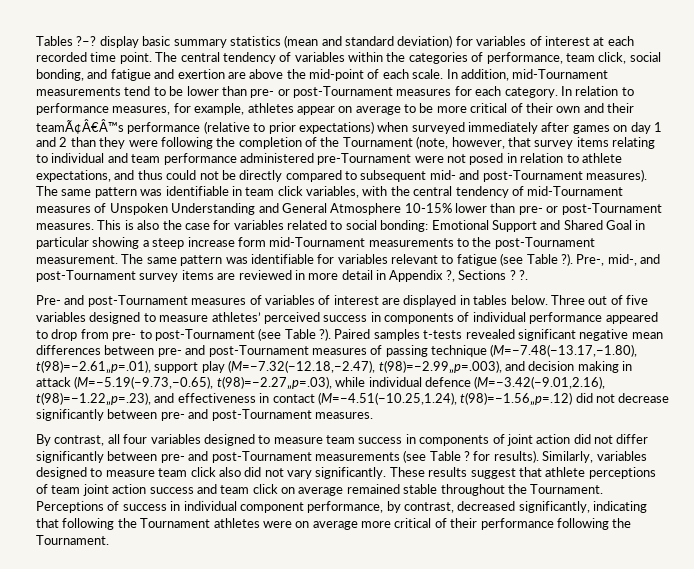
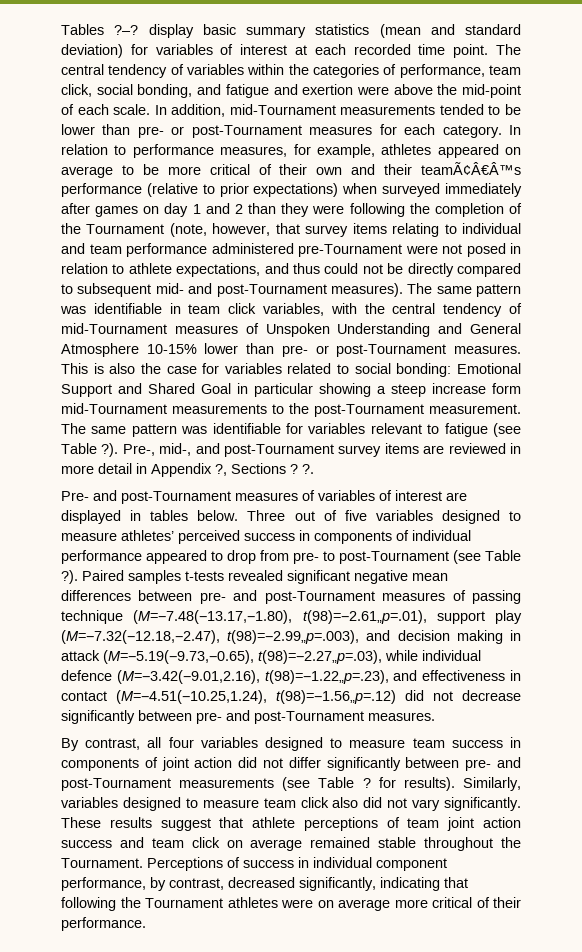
[227,72,246,79] are -> [356,86,389,95] were
[124,86,151,96] tend -> [439,104,484,115] tended
[296,106,335,115] appear -> [437,144,499,158] appeared
[480,518,632,530] [36,535,109,545] performance following the Tournament. -> [61,917,146,931] performance.

